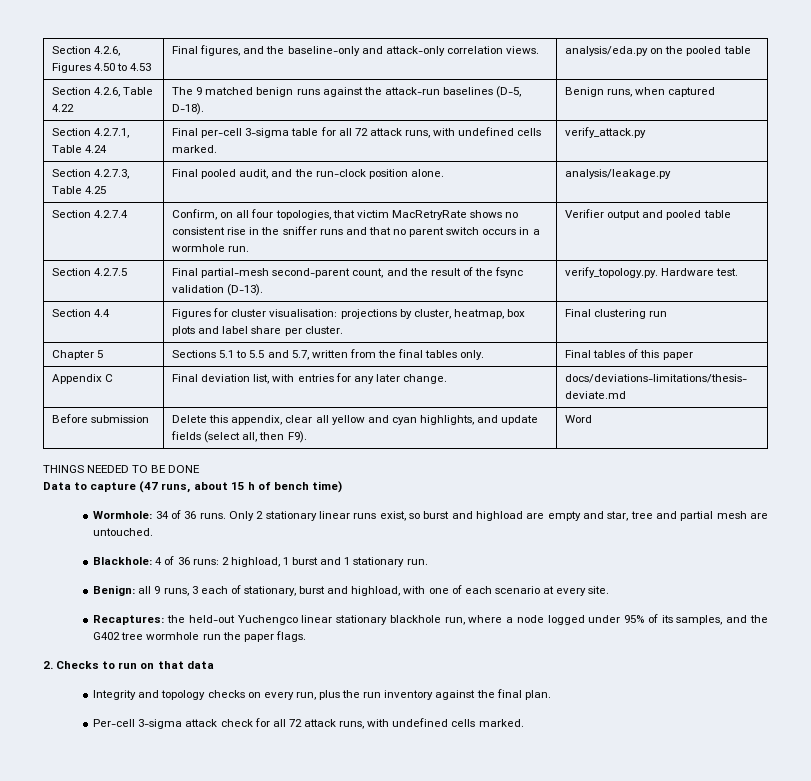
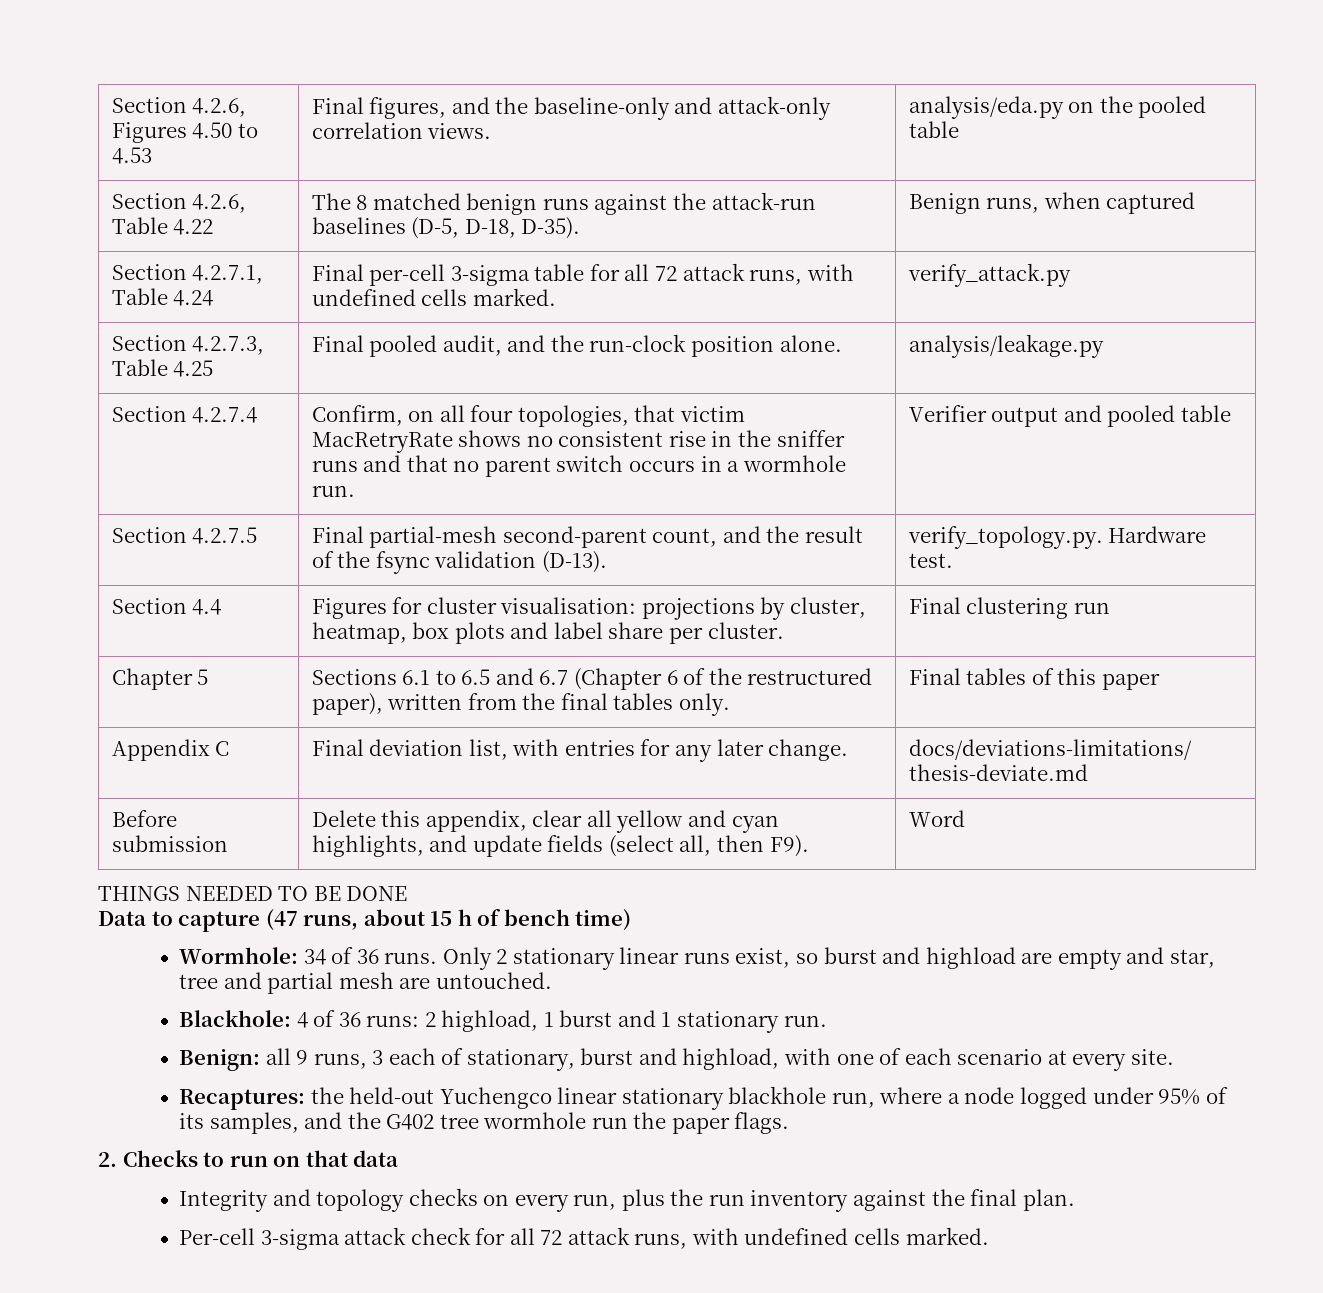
[196,87,203,95] 9 -> [356,195,368,210] 8
[172,103,205,115] D-18). -> [464,217,581,239] D-18, D-35).
[219,350,309,360] 5.1 to 5.5 and 5.7, -> [402,668,873,690] [311,693,383,715] 6.1 to 6.5 and 6.7 (Chapter 6 of the restructured paper),

